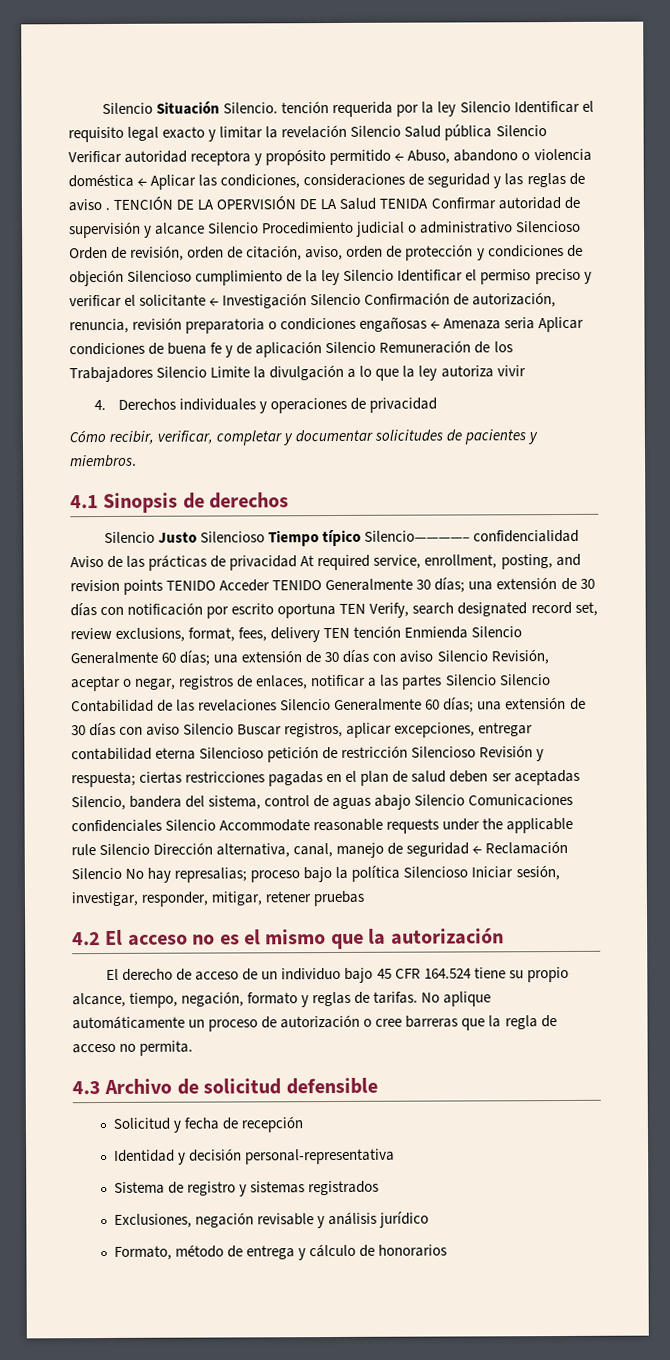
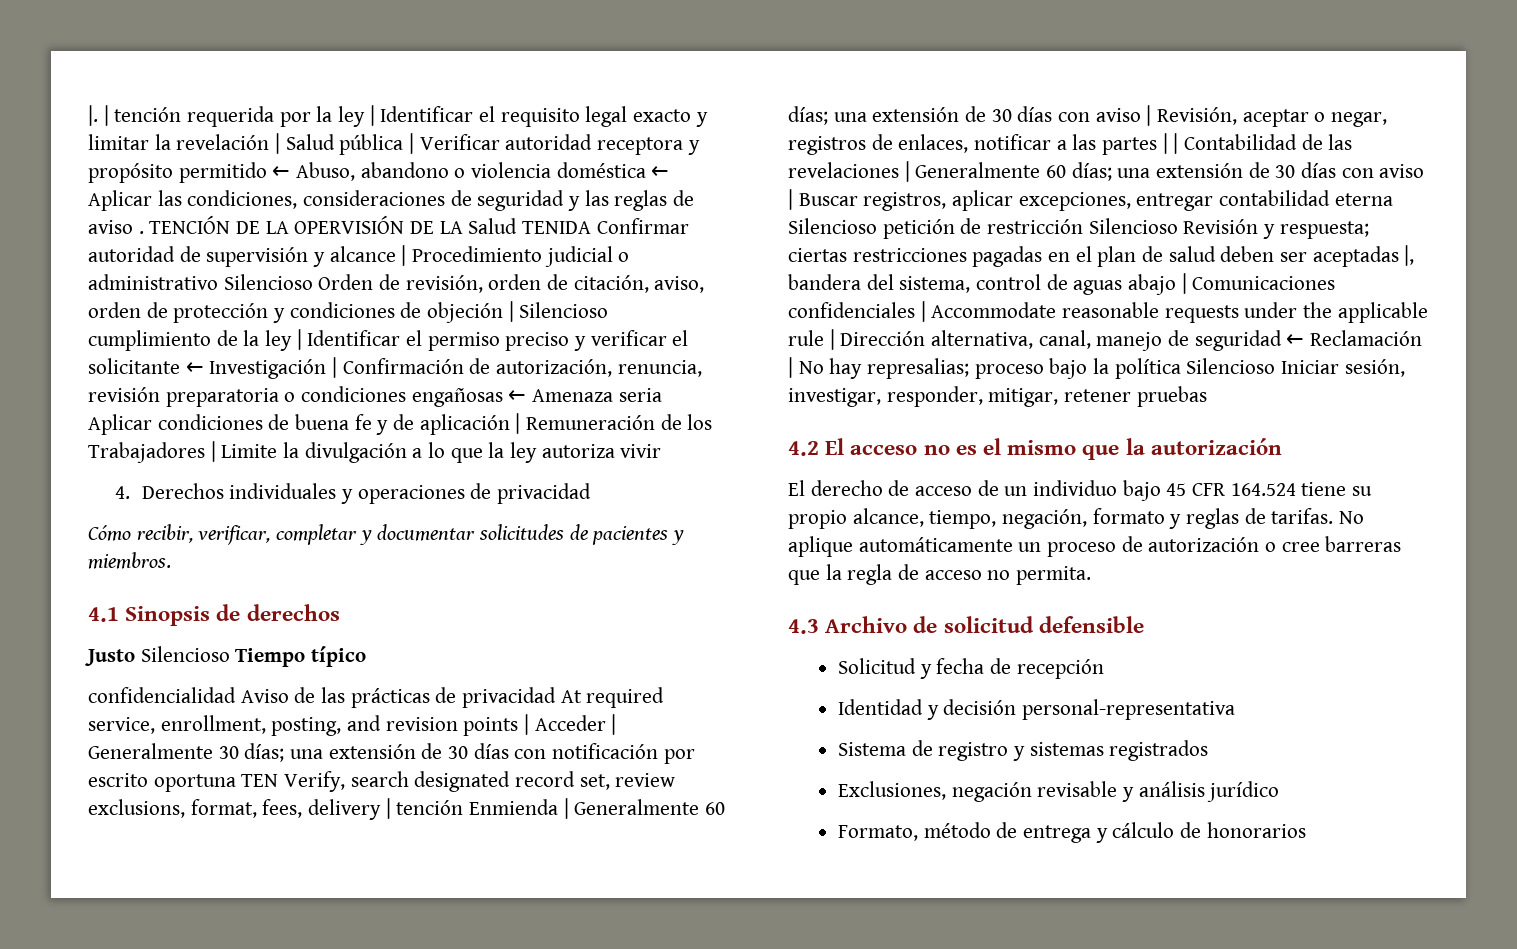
[102,101,279,115] Silencio Situación Silencio. -> [88,105,109,126] |. |
[459,101,511,113] Silencio -> [369,105,375,126] |
[350,125,402,137] Silencio -> [275,133,281,154] |
[495,125,547,137] Silencio -> [409,133,415,154] |
[208,222,260,234] Silencio -> [401,245,407,266] |
(124, 278) none -> [508,301,514,322] |
[343,269,395,281] Silencio -> [296,329,302,350] |
[310,293,362,306] Silencio -> [332,357,338,378] |
[325,341,377,354] Silencio -> [515,413,521,434] |
[156,366,208,378] Silencio -> [210,441,216,462] |
[104,531,156,544] Silencio -> (340, 612) none
[364,530,471,542] Silencio————– -> (367, 656) //
[166,579,323,592] TENIDO Acceder TENIDO -> [524,714,617,735] | Acceder |
[323,627,351,639] TEN -> [385,798,391,819] |
[471,626,523,638] Silencio -> [563,798,569,819] |
[436,650,488,662] Silencio -> [1146,105,1152,126] |
[444,674,551,686] Silencio Silencio -> [1162,133,1179,154] | |
[280,699,332,711] Silencio -> [904,161,910,182] |
[183,723,235,735] Silencio -> [788,189,793,210] |
[71,795,126,811] Silencio, -> [1404,245,1415,266] |,
[414,794,466,806] Silencio -> [1181,273,1187,294] |
[165,819,217,831] Silencio -> [920,301,926,322] |
[99,843,151,856] Silencio -> [829,329,835,350] |
[71,867,122,880] Silencio -> [788,357,793,378] |

